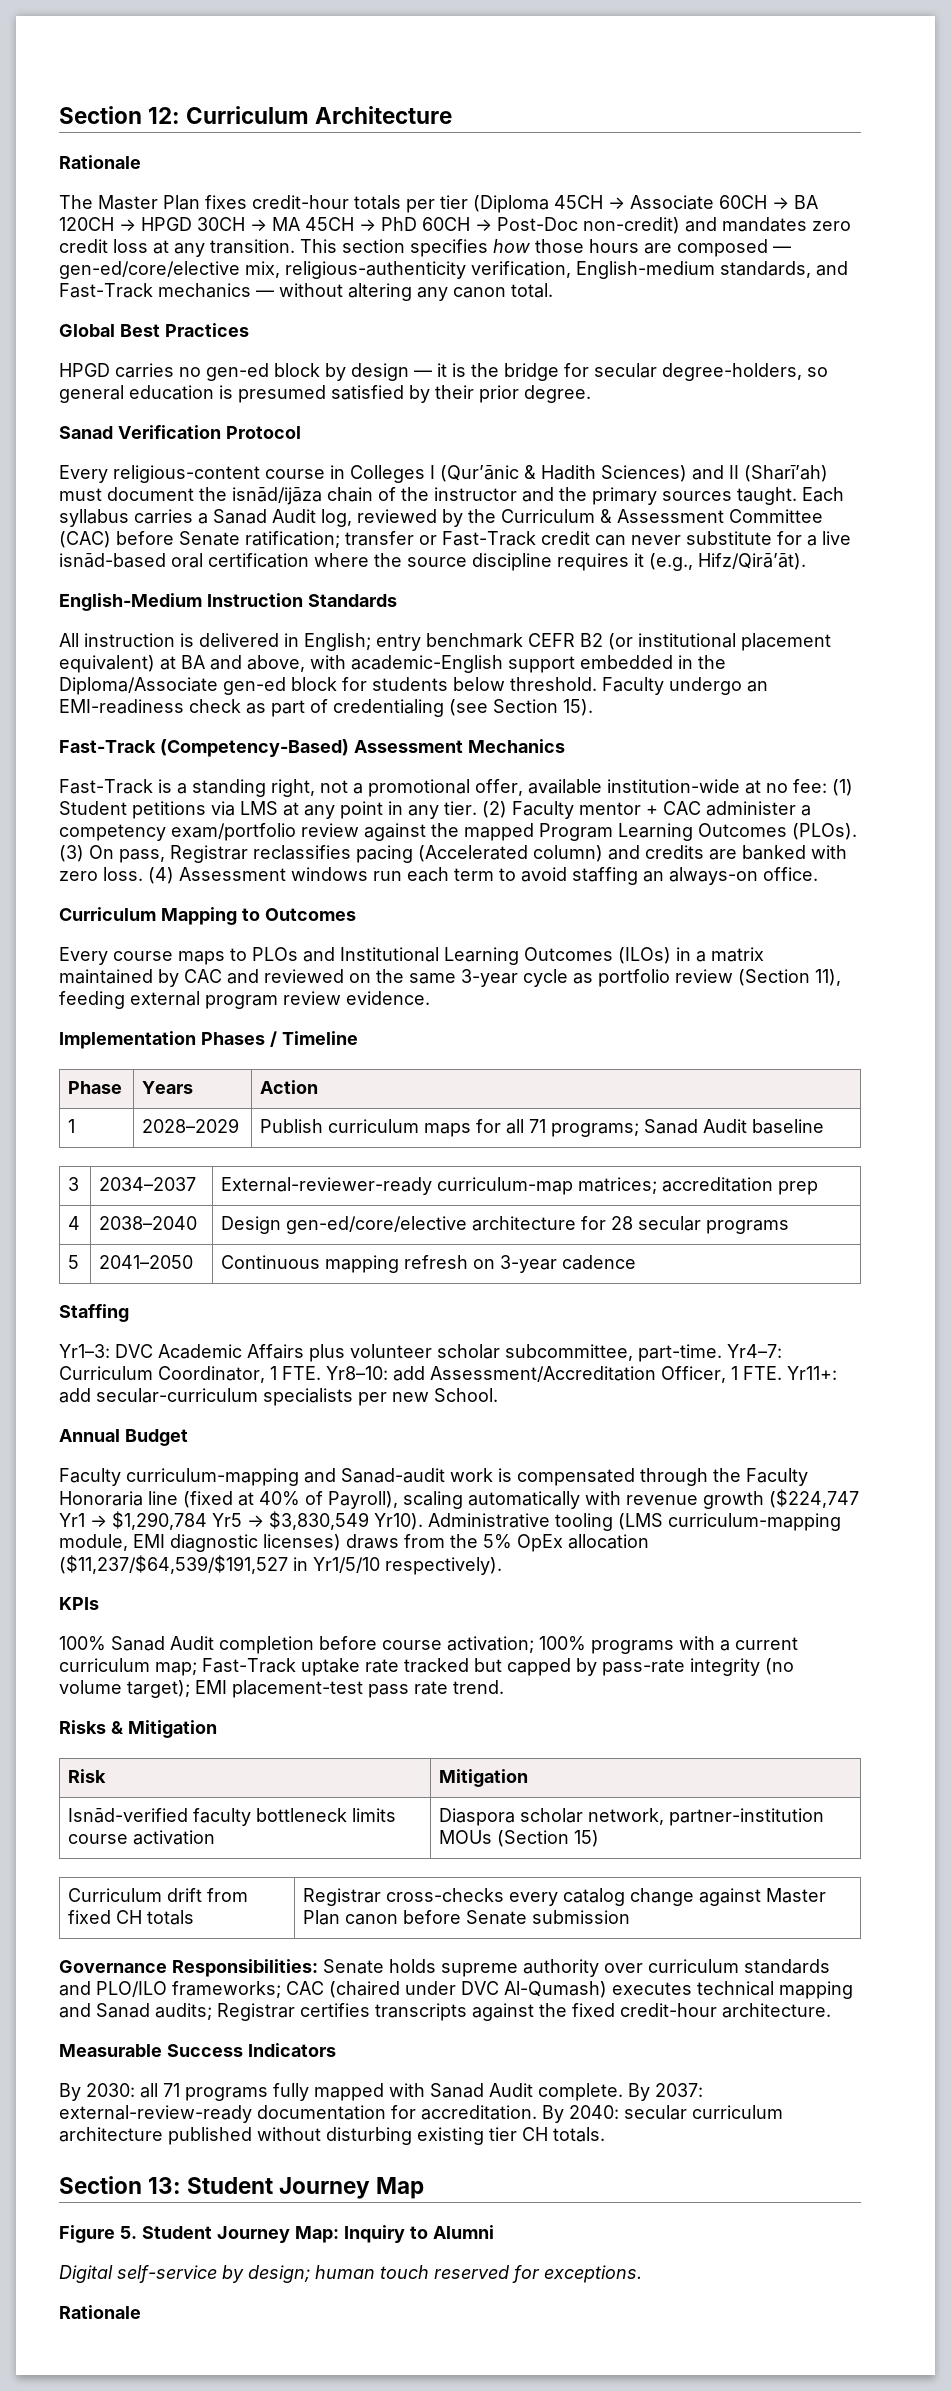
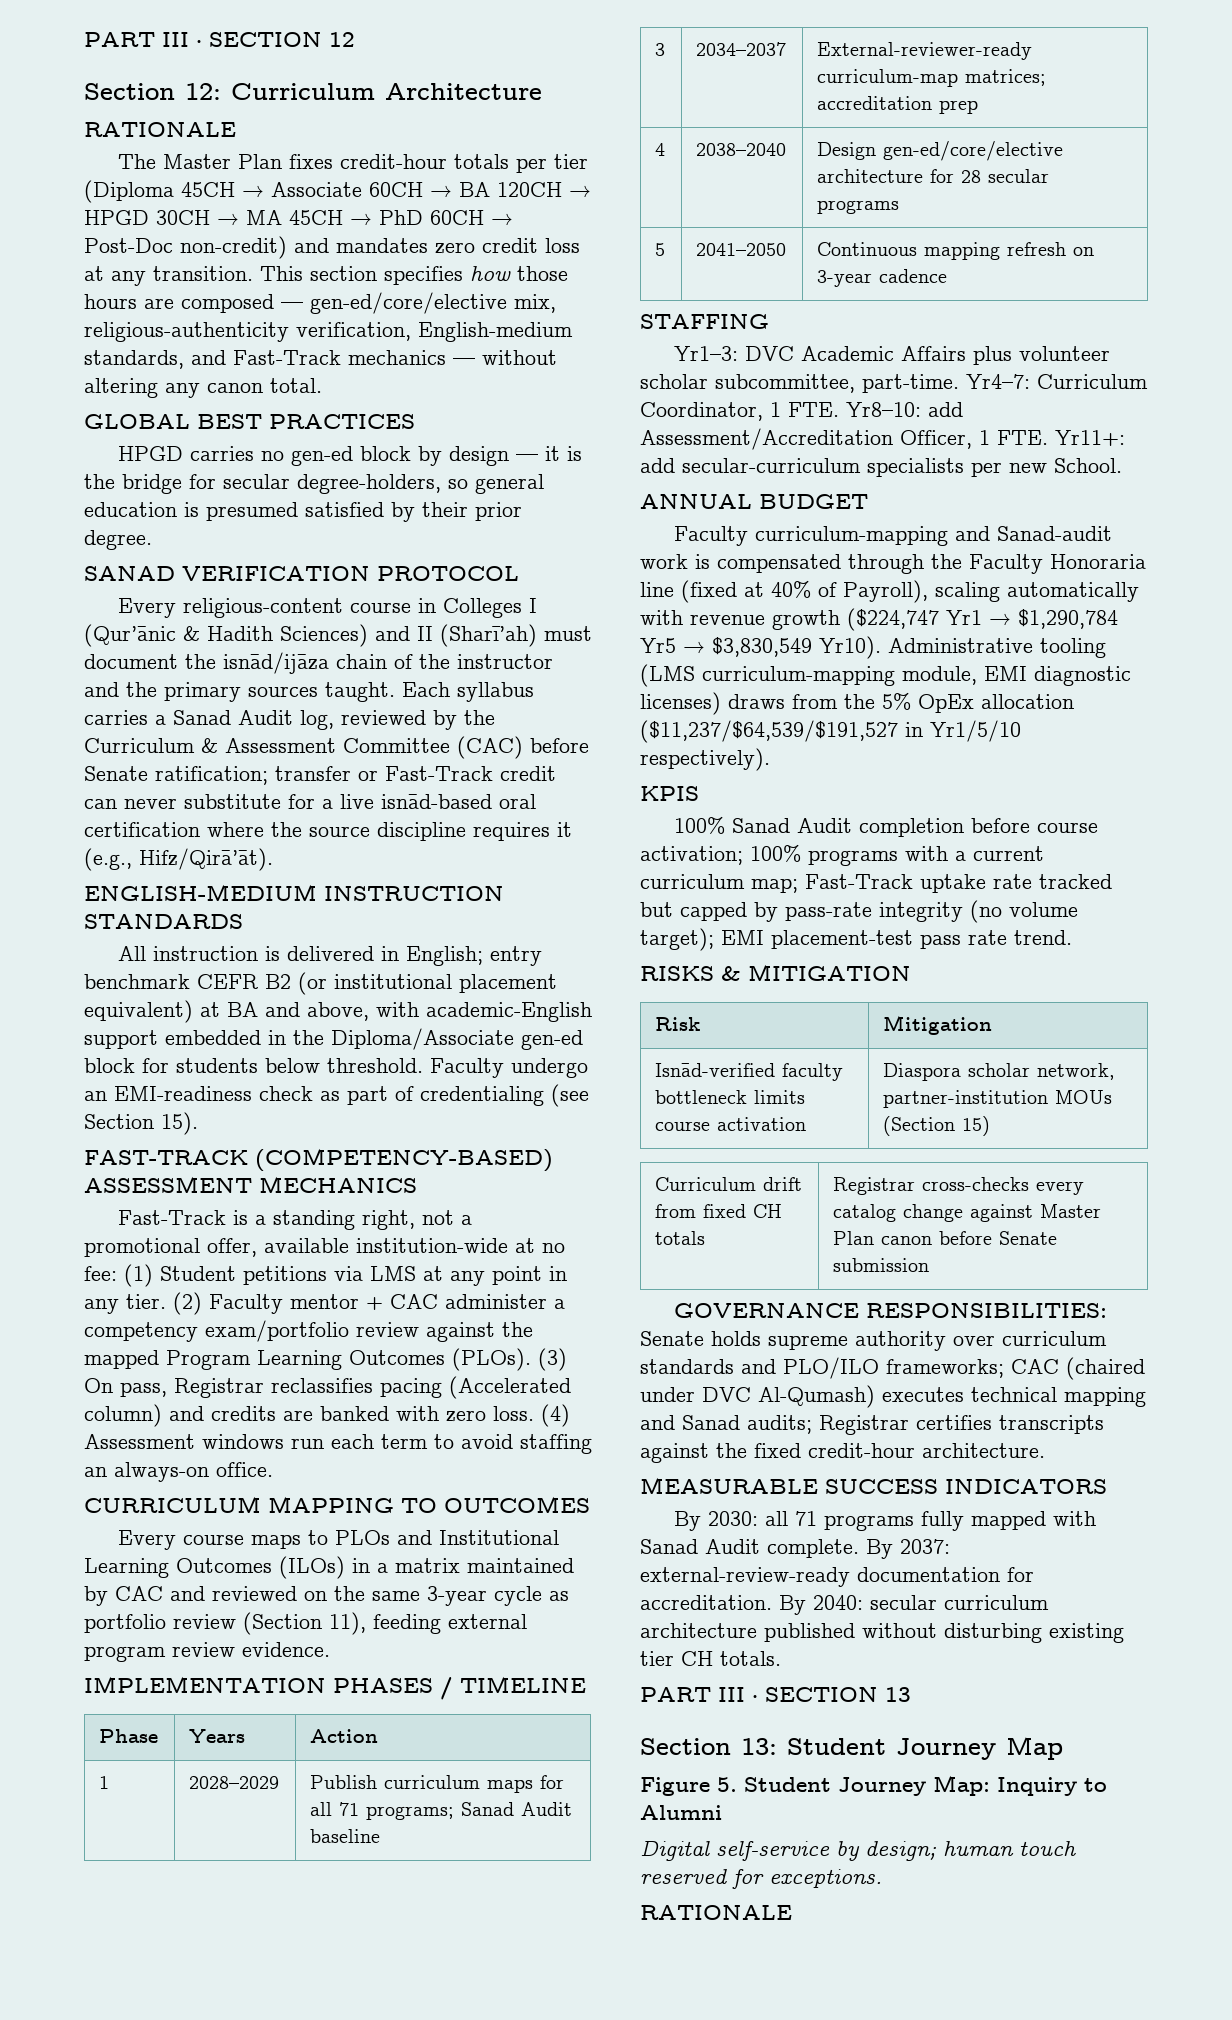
(59, 115) none -> [84,32,355,47] PART III · SECTION 12 //
[59,155,141,169] Rationale -> [84,122,236,137] RATIONALE
[59,323,249,337] Global Best Practices -> [84,414,415,429] GLOBAL BEST PRACTICES
[59,425,301,439] Sanad Verification Protocol -> [84,566,519,581] SANAD VERIFICATION PROTOCOL
[59,593,397,611] English-Medium Instruction Standards -> [84,884,504,901] [84,914,243,929] ENGLISH-MEDIUM INSTRUCTION STANDARDS
[59,739,565,757] Fast-Track (Competency-Based) Assessment Mechanics -> [84,1148,553,1172] [84,1176,417,1193] FAST-TRACK (COMPETENCY-BASED) ASSESSMENT MECHANICS
[59,907,356,925] Curriculum Mapping to Outcomes -> [84,1496,590,1513] CURRICULUM MAPPING TO OUTCOMES
[59,1031,358,1049] Implementation Phases / Timeline -> [84,1676,586,1700] IMPLEMENTATION PHASES / TIMELINE
[59,1304,129,1322] Staffing -> [640,314,769,329] STAFFING
[59,1429,188,1446] Annual Budget -> [640,494,868,509] ANNUAL BUDGET
[59,1597,99,1610] KPIs -> [640,786,699,801] KPIS
[59,1720,217,1738] Risks & Mitigation -> [640,964,911,981] RISKS & MITIGATION
[59,1959,318,1977] Governance Responsibilities: -> [674,1303,1108,1318] GOVERNANCE RESPONSIBILITIES:
[59,2043,336,2057] Measurable Success Indicators -> [640,1477,1107,1494] MEASURABLE SUCCESS INDICATORS
(605, 2134) none -> [640,1687,911,1702] // PART III · SECTION 13
[59,2305,141,2319] Rationale -> [640,1905,792,1920] RATIONALE

